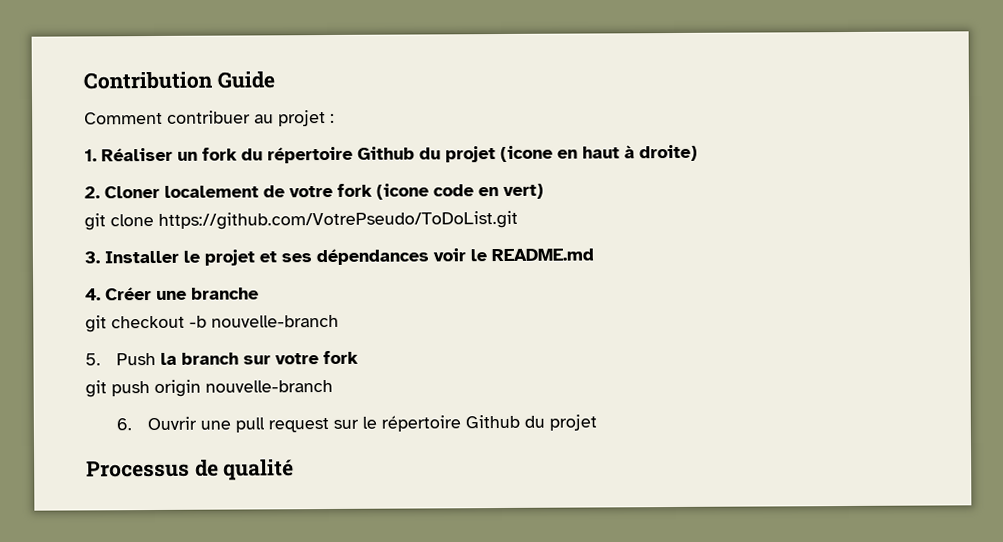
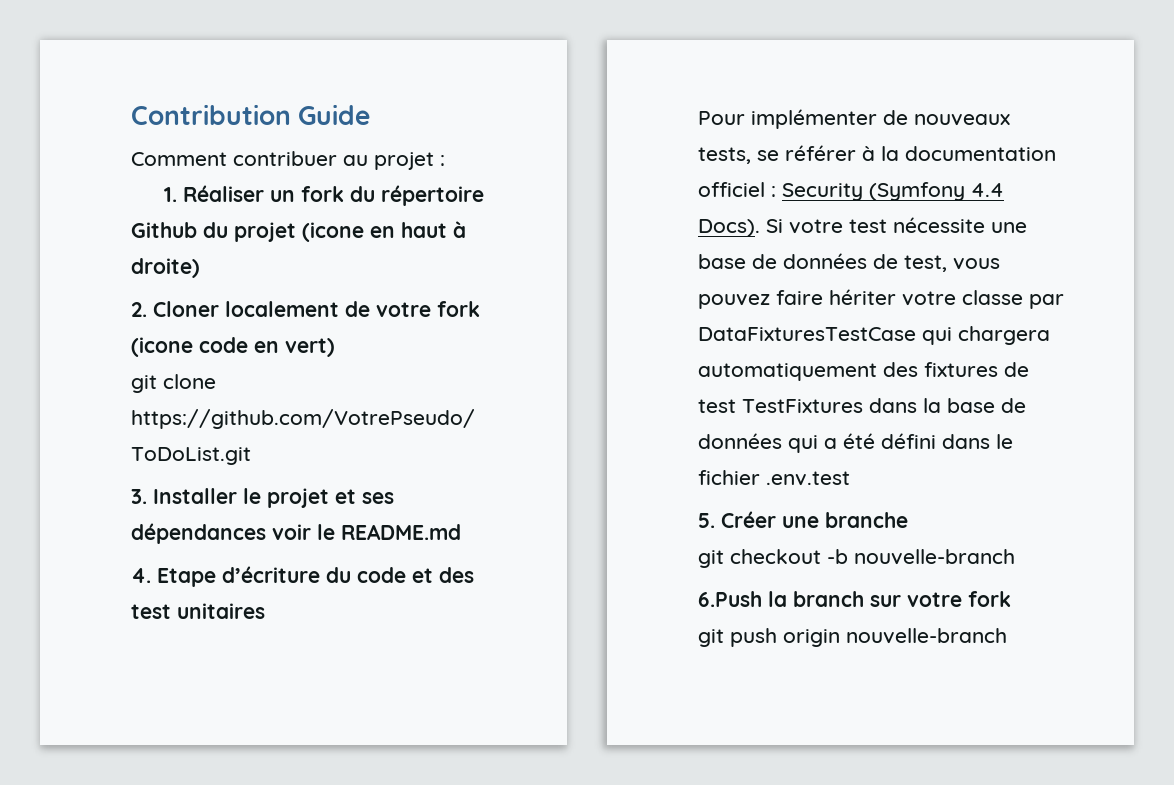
(101, 294) none -> [157,566,474,587] [131,603,265,619] [698,109,1010,129] [698,145,1056,164] [698,182,1004,201] [698,217,1027,237] [698,253,1000,272] [698,289,1064,309] [698,326,1050,345] [698,362,1029,381] [698,398,1026,413] [698,433,1013,453] [698,470,850,486] [698,513,715,528] Etape d’écriture du code et des test unitaires // Pour implémenter de nouveaux tests, se référer à la documentation officiel : Security (Symfony 4.4 Docs). Si votre test nécessite une base de données de test, vous pouvez faire hériter votre classe par DataFixturesTestCase qui chargera automatiquement des fixtures de test TestFixtures dans la base de données qui a été défini dans le fichier .env.test // 5.
[85,352,157,366] 5. Push -> [698,591,762,607] 6.Push
[116,414,598,433] [86,459,295,481] // 6. Ouvrir une pull request sur le répertoire Github du projet // Processus de qualité -> (1007, 636) none

